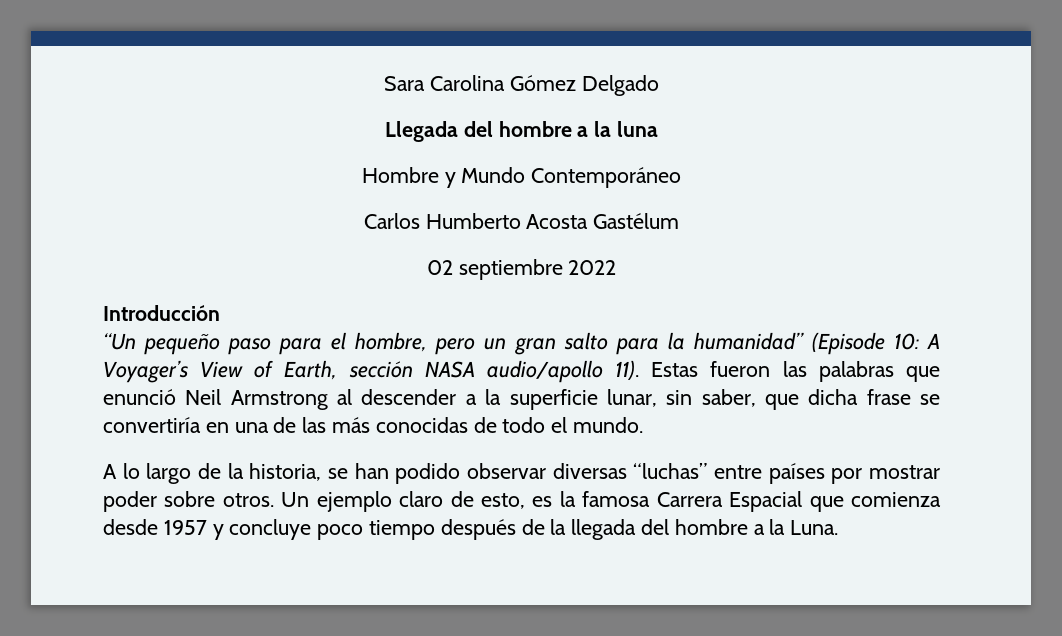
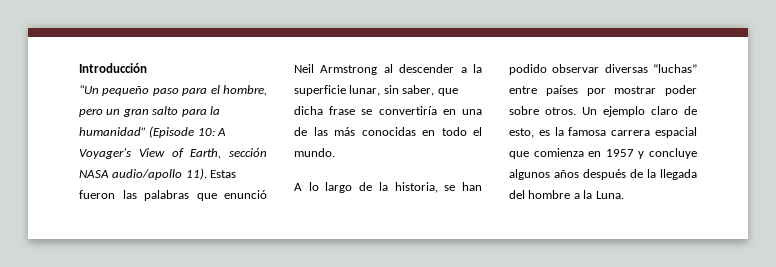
[384,75,659,96] [384,121,659,142] [361,167,682,188] [363,213,680,229] [426,259,617,280] Sara Carolina Gómez Delgado // Llegada del hombre a la luna // Hombre y Mundo Contemporáneo // Carlos Humberto Acosta Gastélum // 02 septiembre 2022 // -> (79, 68) none
[473,417,497,433] de -> [422,130,435,136] en
[656,491,803,512] Carrera Espacial -> [611,127,697,138] carrera espacial
[103,519,158,535] desde -> [588,151,602,157] en
[317,520,436,540] poco tiempo -> [509,169,579,180] algunos años

